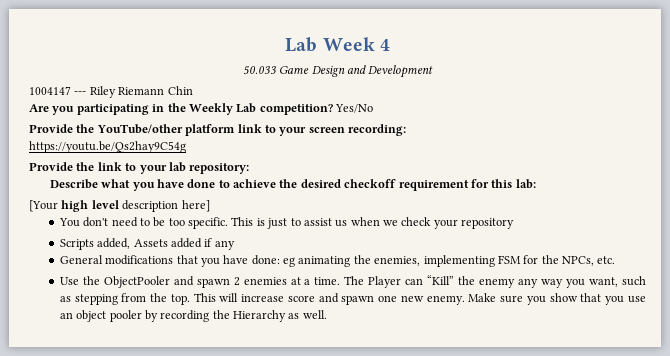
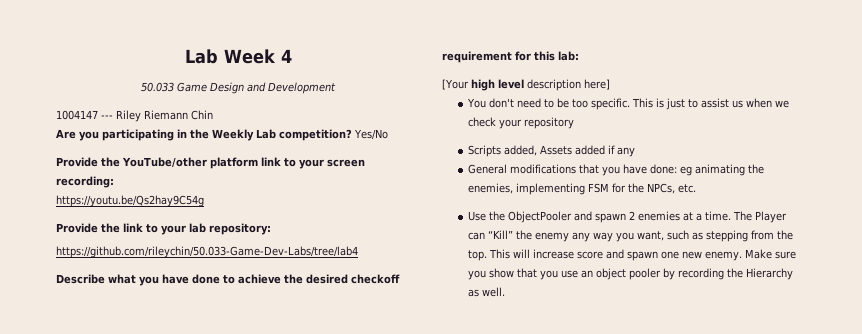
(250, 168) none -> [56,246,358,258] // https://github.com/rileychin/50.033-Game-Dev-Labs/tree/lab4

